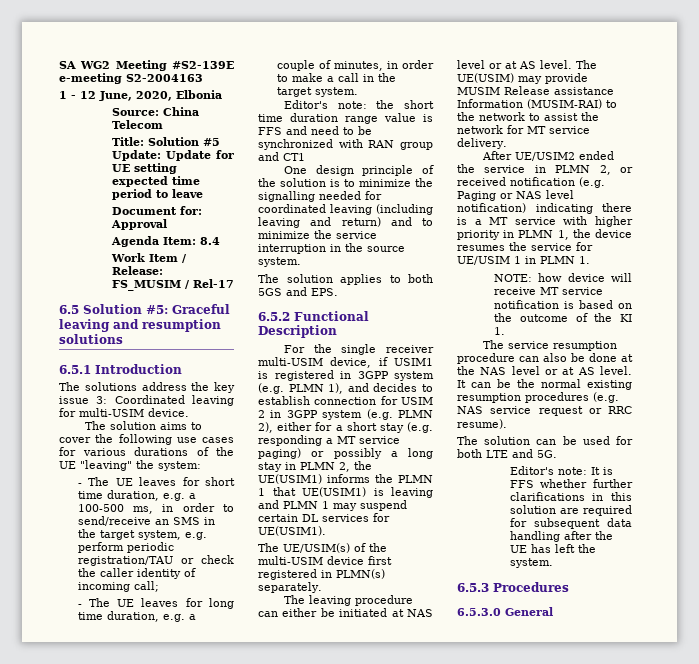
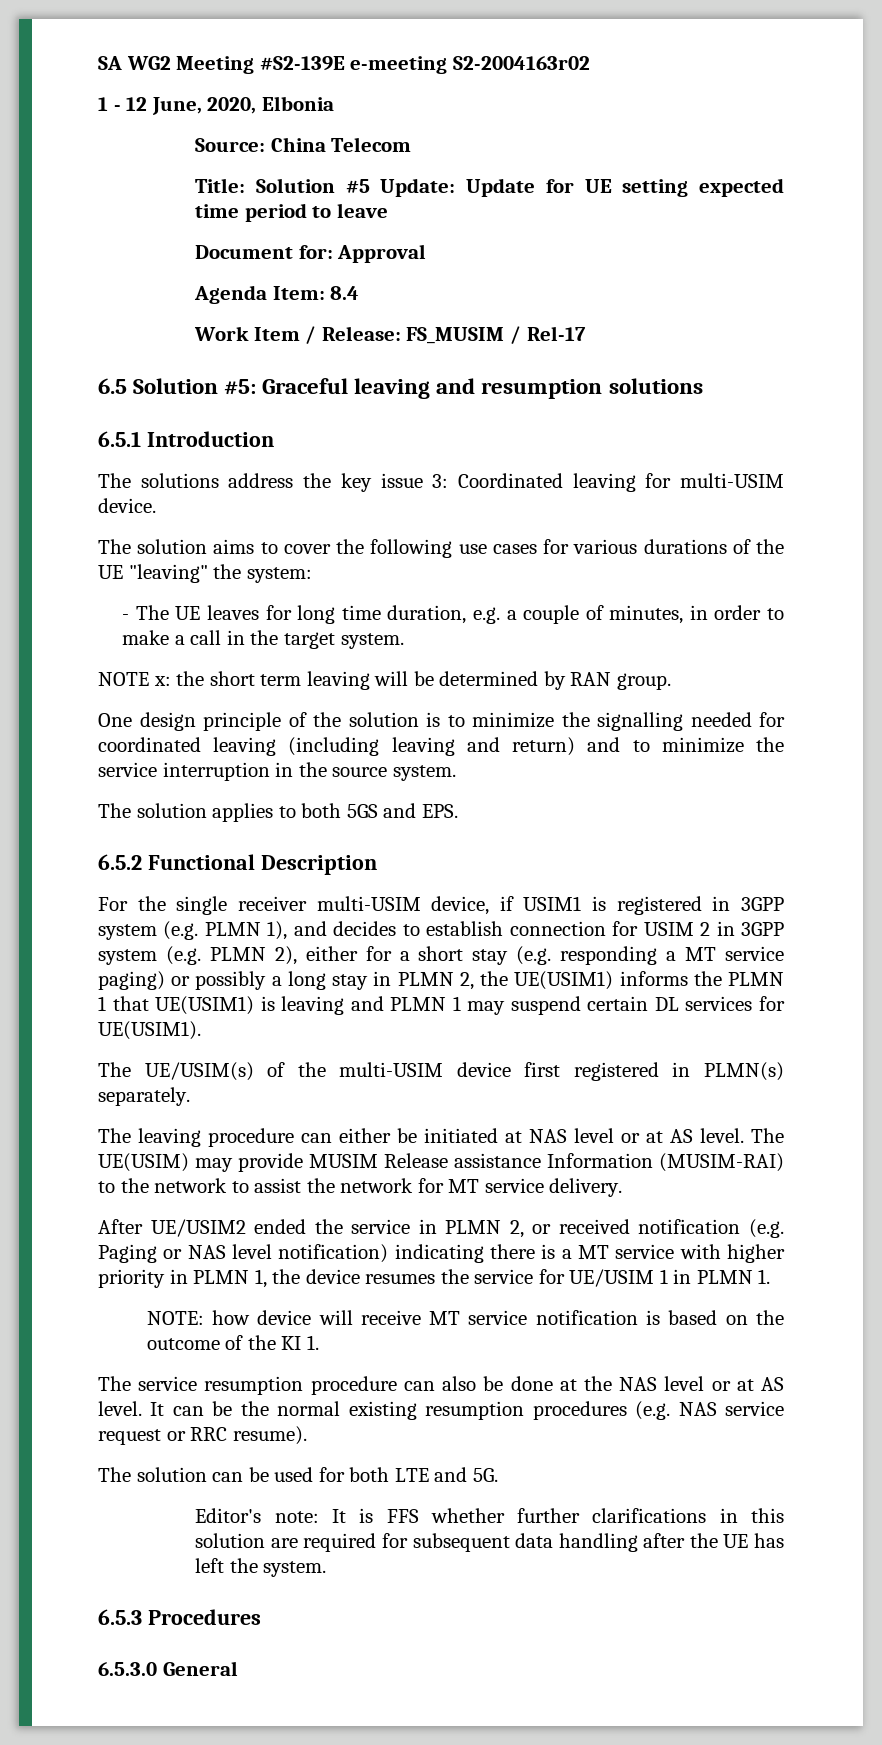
[126,74,203,82] S2-2004163 -> [452,56,590,70] S2-2004163r02
[77,477,235,486] [77,490,196,501] [77,503,234,514] [77,516,215,526] [77,529,207,540] [77,542,174,553] [77,555,234,566] [77,568,196,579] [77,581,159,592] // - The UE leaves for short time duration, e.g. a 100-500 ms, in order to send/receive an SMS in the target system, e.g. perform periodic registration/TAU or check the caller identity of incoming call; -> (312, 575) none
[284,100,434,109] [258,113,433,124] [258,126,372,135] [258,139,433,150] [258,152,305,161] Editor's note: the short time duration range value is FFS and need to be synchronized with RAN group and CT1 -> [98,671,671,690] NOTE x: the short term leaving will be determined by RAN group.

